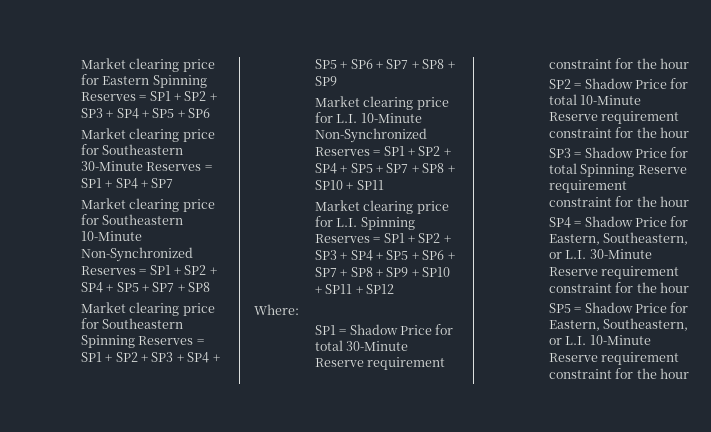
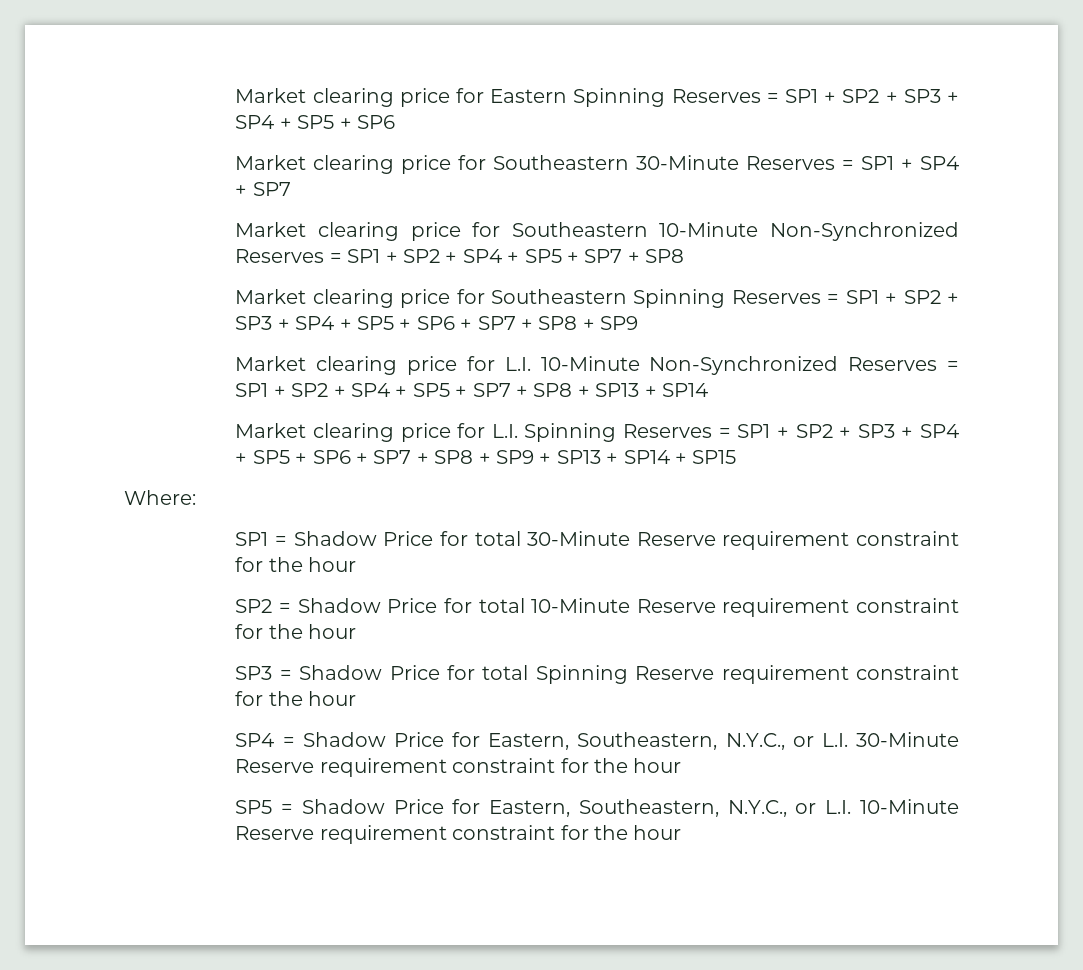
[314,180,384,190] SP10 + SP11 -> [595,383,708,397] SP13 + SP14
[422,267,451,277] [314,284,395,294] SP10 + SP11 + SP12 -> [556,450,737,464] SP13 + SP14 + SP15
(689, 238) none -> [725,733,785,750] N.Y.C.,
(689, 324) none -> [727,800,787,817] N.Y.C.,

